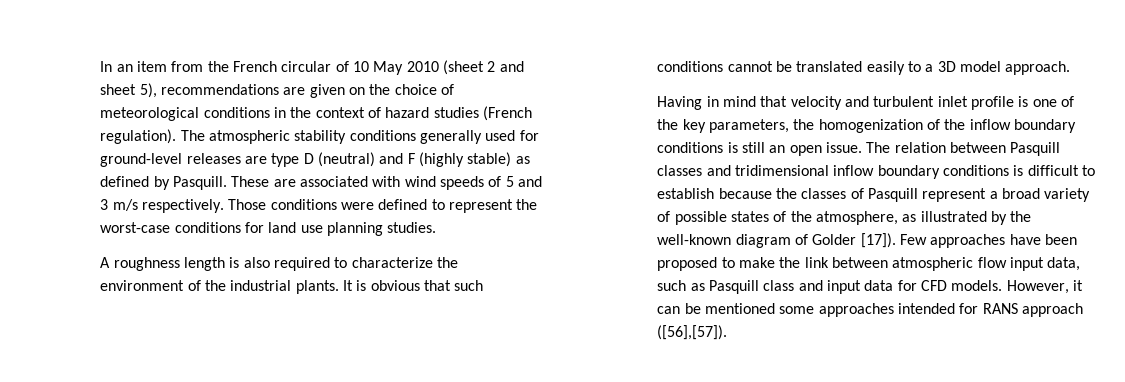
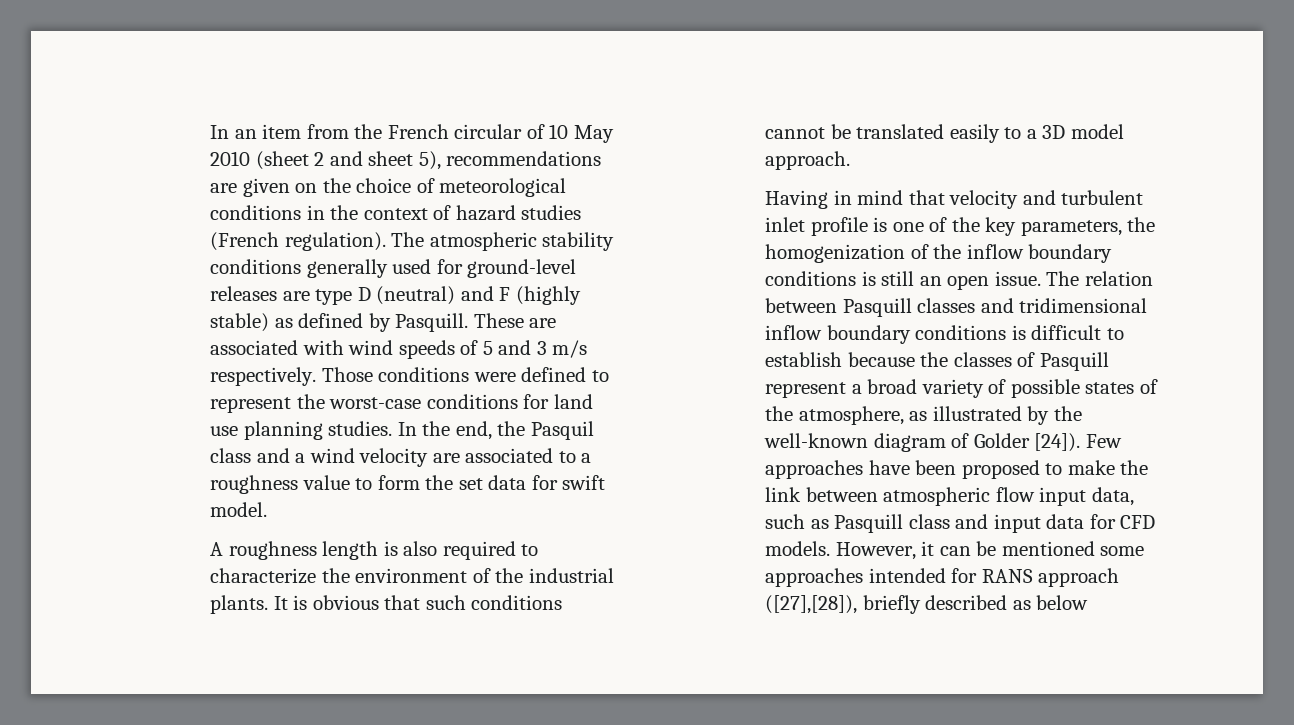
(437, 227) none -> [397,421,594,440] [210,448,592,467] [210,475,606,494] [210,502,268,517] In the end, the Pasquil class and a wind velocity are associated to a roughness value to form the set data for swift model.
[860,233,896,248] [17]). -> [1034,433,1081,452] [24]).
[657,325,728,340] ([56],[57]). -> [765,595,1089,614] ([27],[28]), briefly described as below

